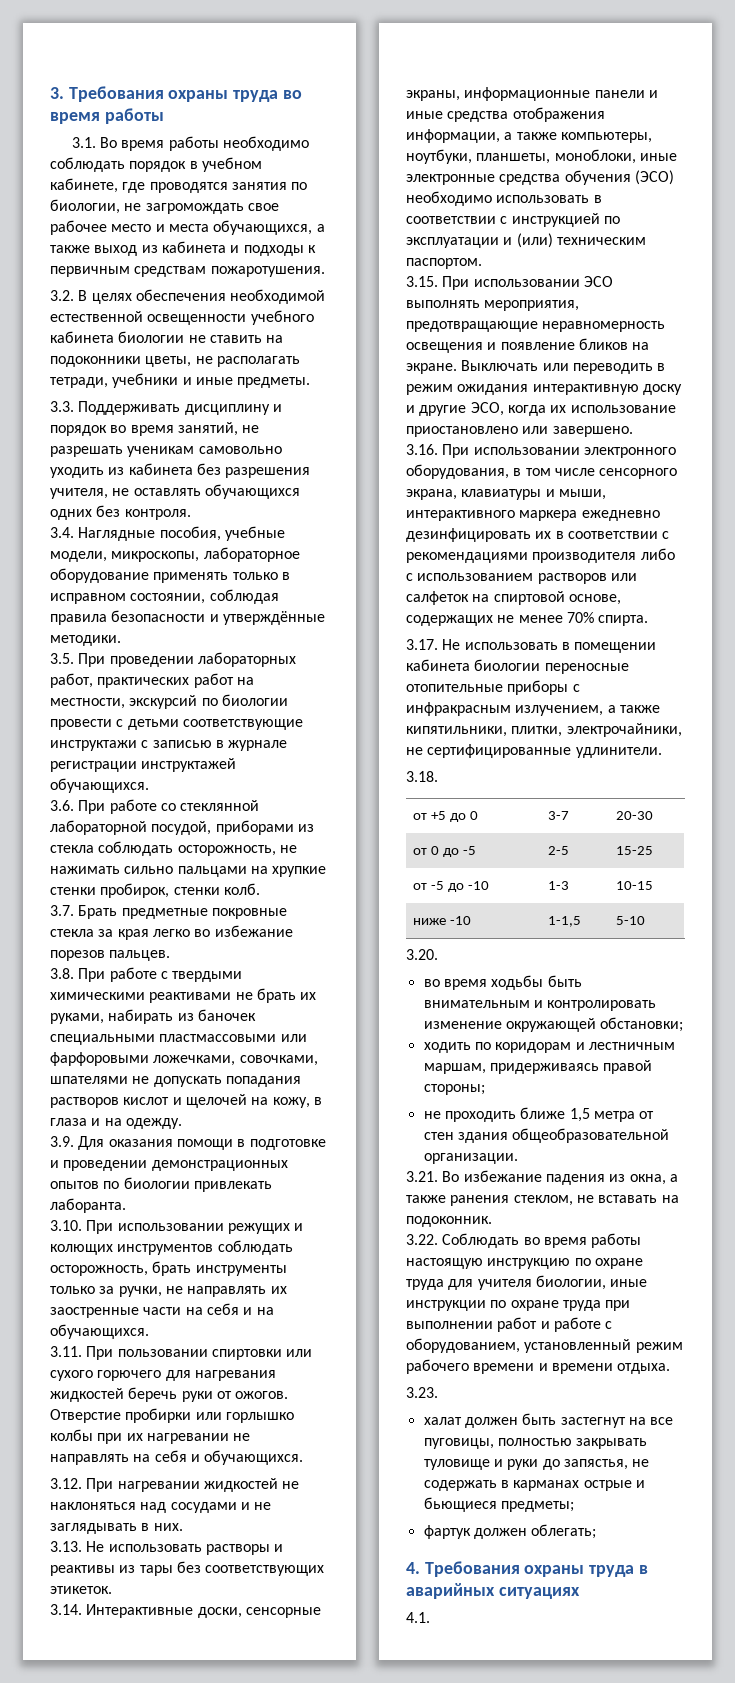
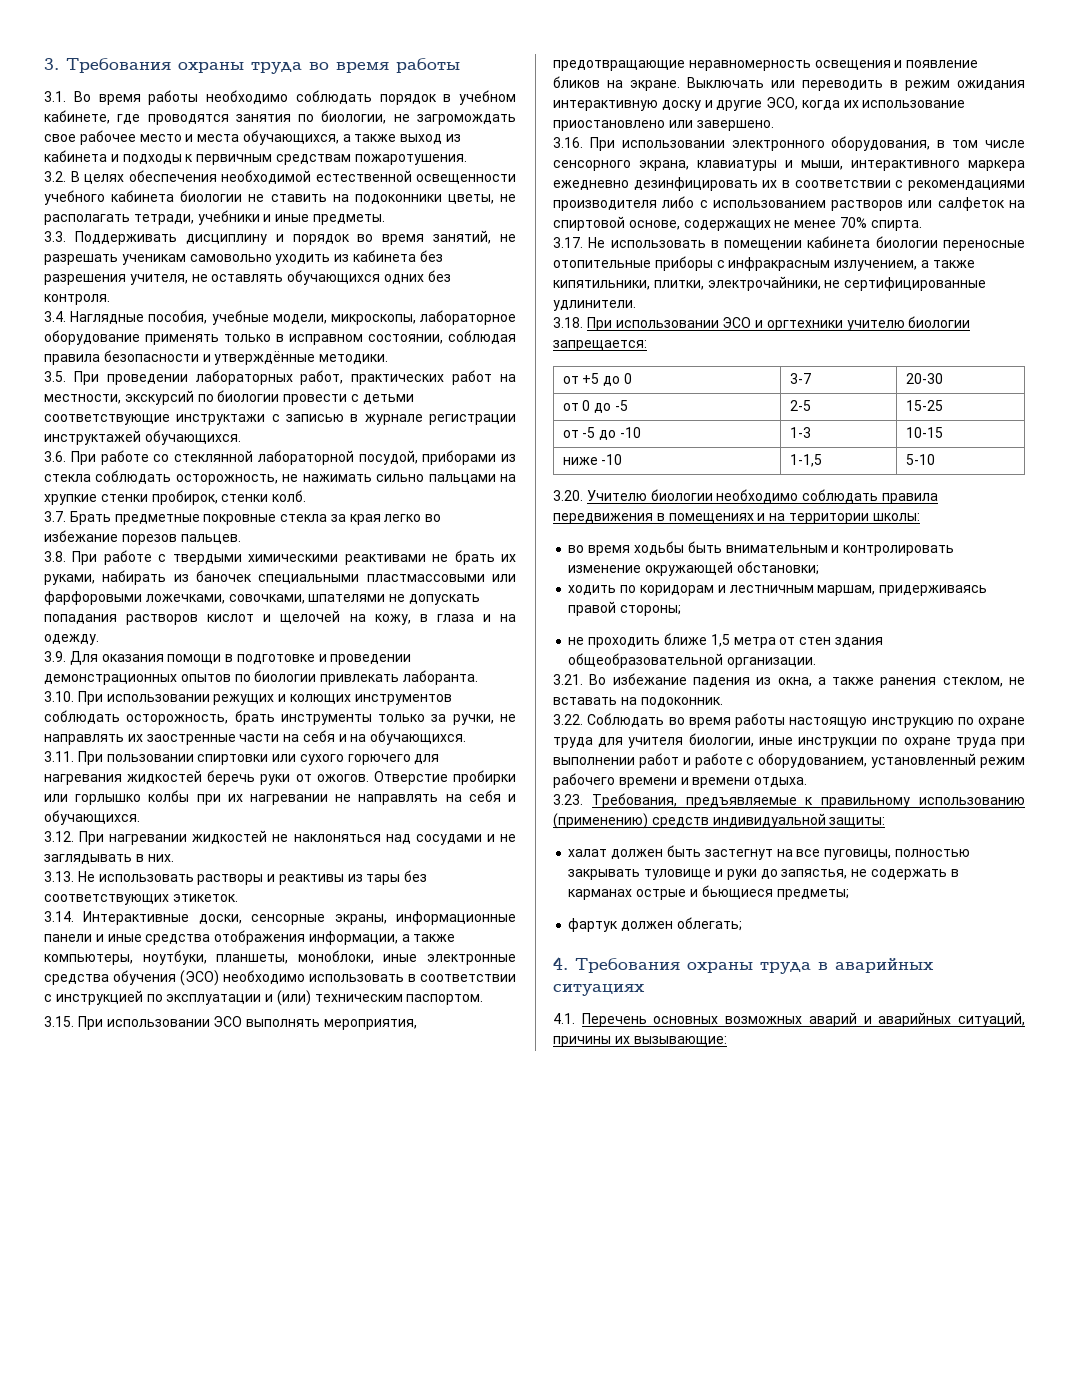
(438, 776) none -> [586,316,971,331] [553,340,647,351] При использовании ЭСО и оргтехники учителю биологии запрещается:
(438, 954) none -> [586,489,938,504] [553,513,920,524] Учителю биологии необходимо соблюдать правила передвижения в помещениях и на территории школы:
(438, 1392) none -> [591,793,1025,808] [553,813,886,829] Требования, предъявляемые к правильному использованию (применению) средств индивидуальной защиты:
(430, 1617) none -> [581,1012,1025,1027] [553,1036,727,1047] Перечень основных возможных аварий и аварийных ситуаций, причины их вызывающие:

